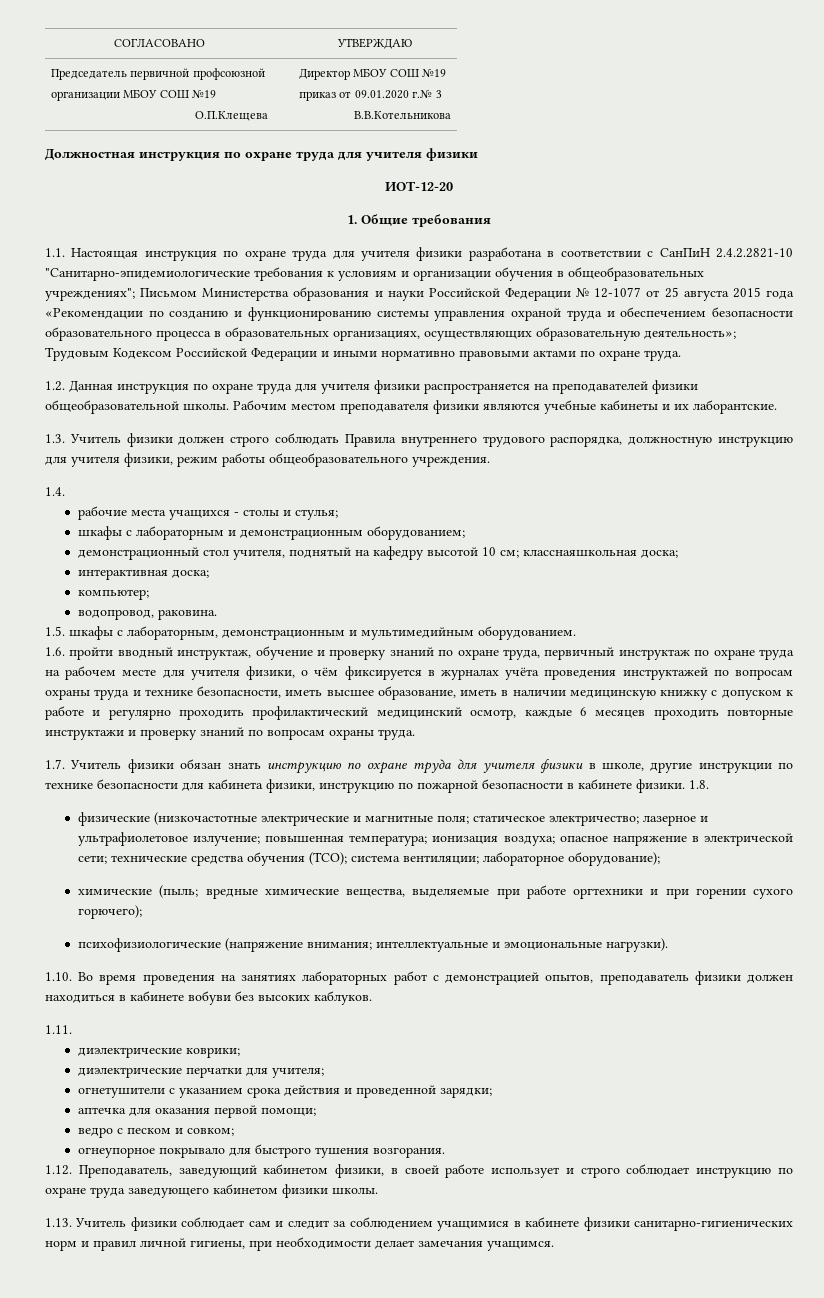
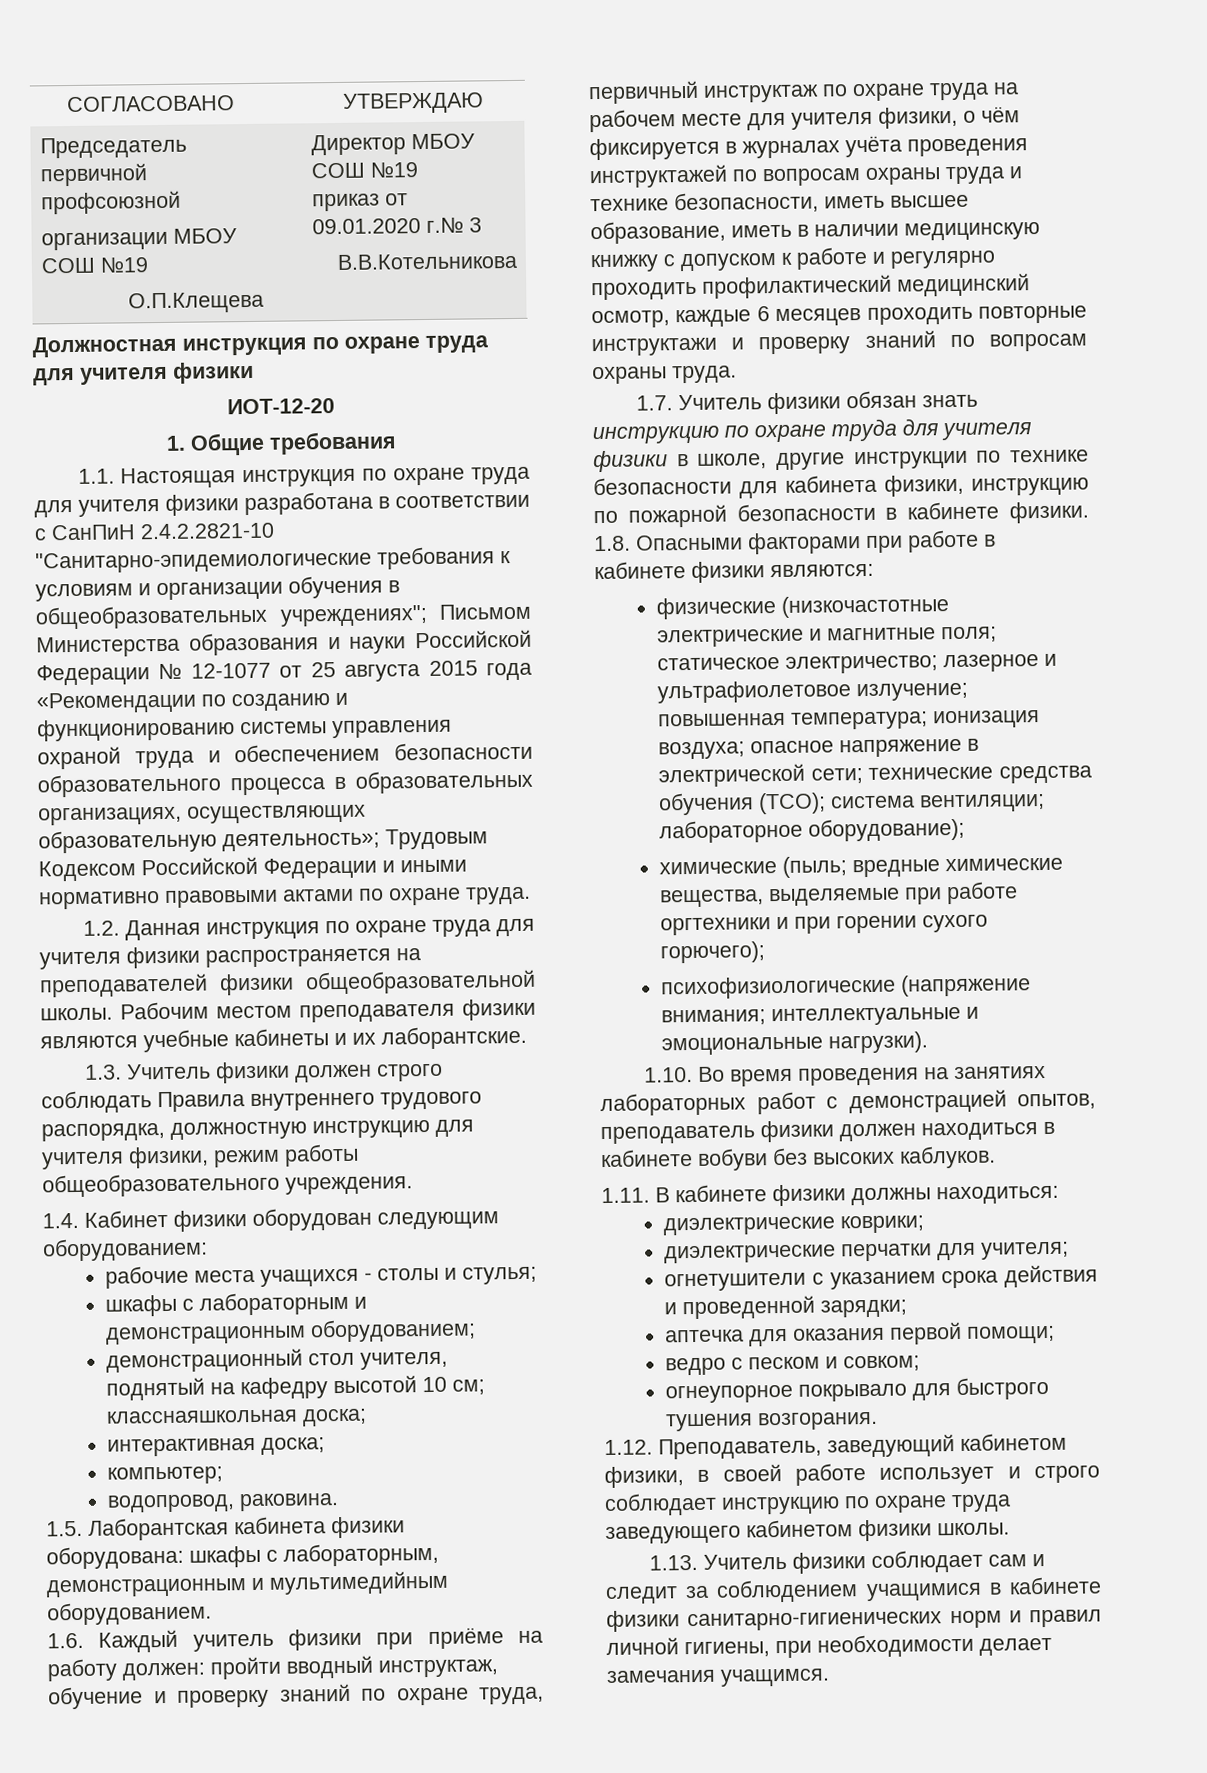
(65, 491) none -> [84,1207,499,1232] [42,1237,208,1262] Кабинет физики оборудован следующим оборудованием:
(65, 631) none -> [88,1516,405,1541] [46,1545,184,1570] Лаборантская кабинета физики оборудована:
(65, 651) none -> [98,1627,543,1653] [47,1658,205,1682] Каждый учитель физики при приёме на работу должен:
(709, 784) none -> [636,529,996,555] [594,561,874,583] Опасными факторами при работе в кабинете физики являются:
(72, 1029) none -> [655,1184,1059,1207] В кабинете физики должны находиться:

